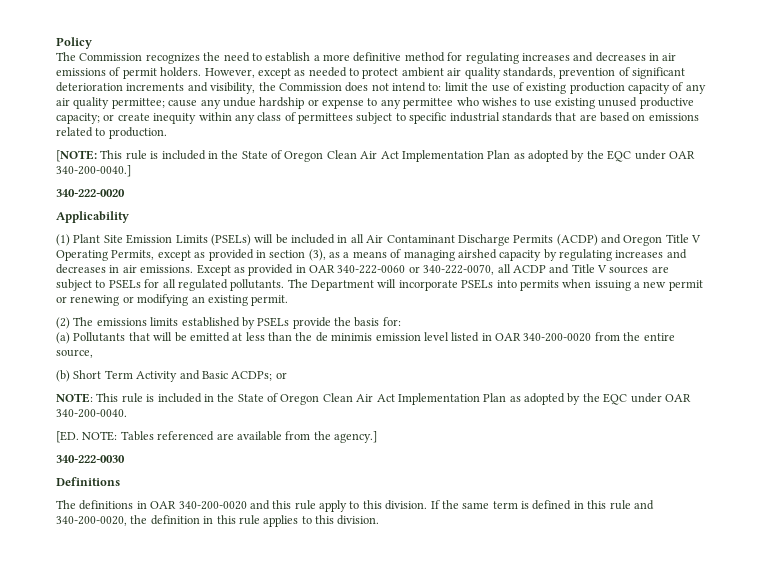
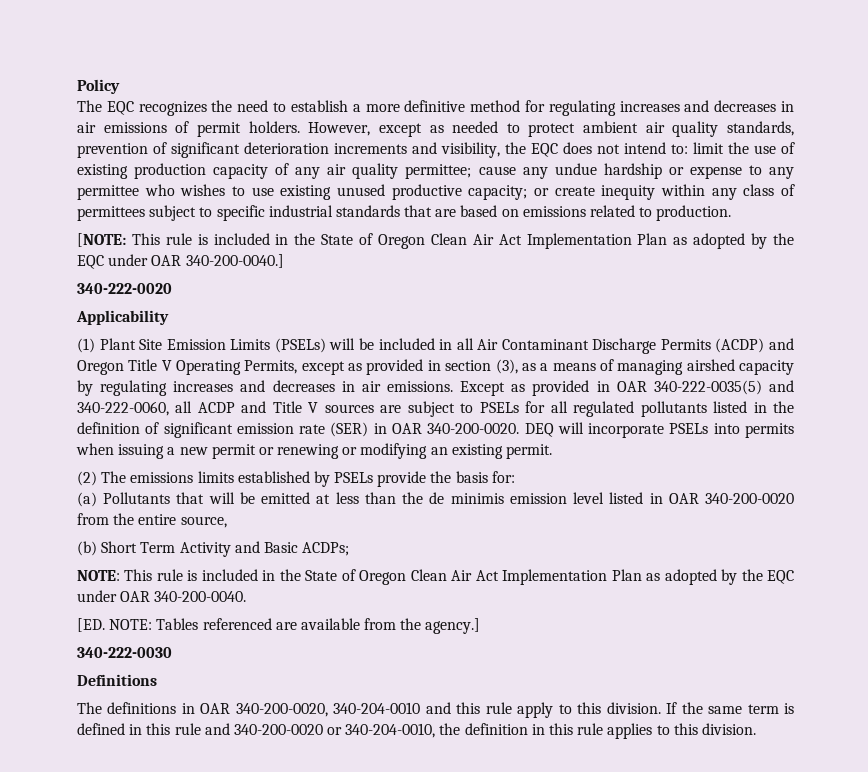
[79,53,143,61] Commission -> [106,101,134,115] EQC
[278,83,342,91] Commission -> [531,143,558,157] EQC
[337,264,495,275] 340-222-0060 or 340-222-0070, -> [653,380,794,395] [77,401,169,416] 340-222-0035(5) and 340-222-0060,
[230,279,374,291] pollutants. The Department -> [640,401,795,417] [77,422,554,438] pollutants listed in the definition of significant emission rate (SER) in OAR 340-200-0020. DEQ
[275,372,287,379] or -> (350, 549) none
[178,501,247,510] 340-200-0020 -> [235,702,421,717] 340-200-0020, 340-204-0010
[56,516,127,526] 340-200-0020, -> [233,723,436,738] 340-200-0020 or 340-204-0010,

